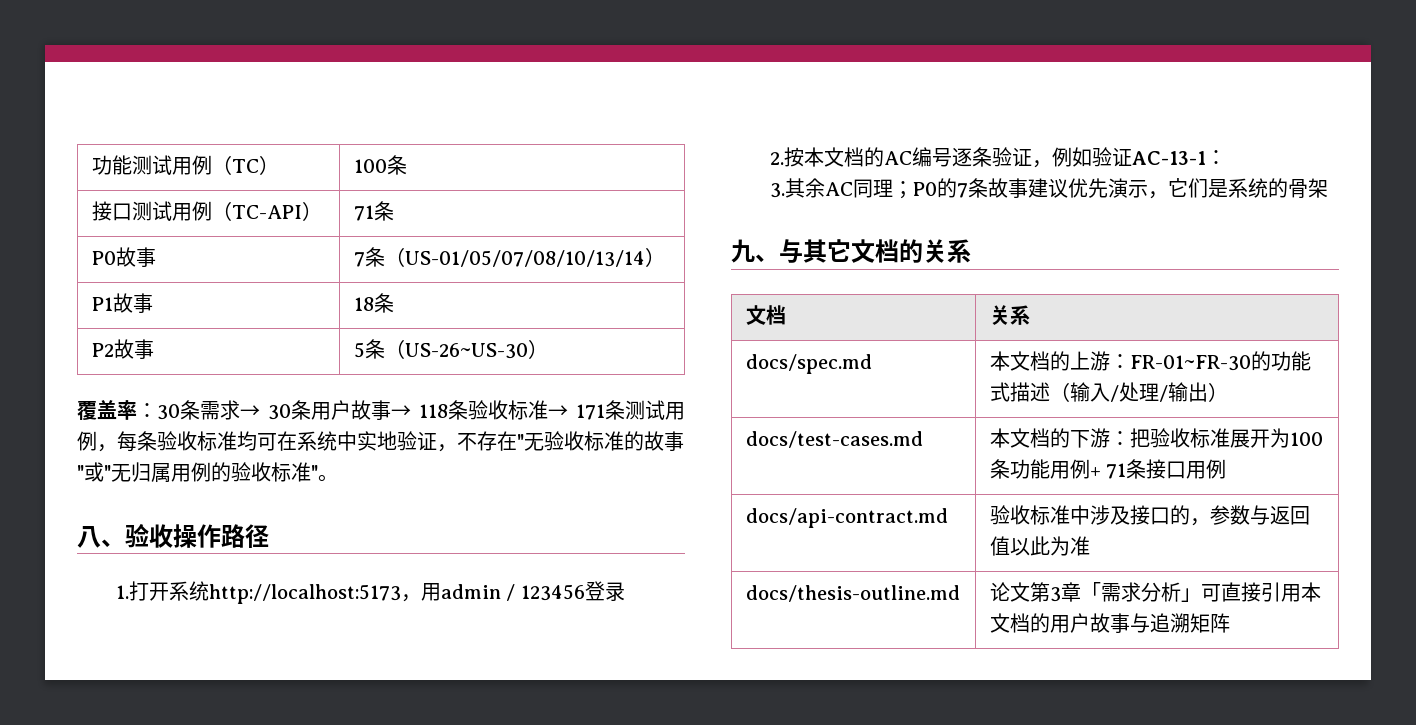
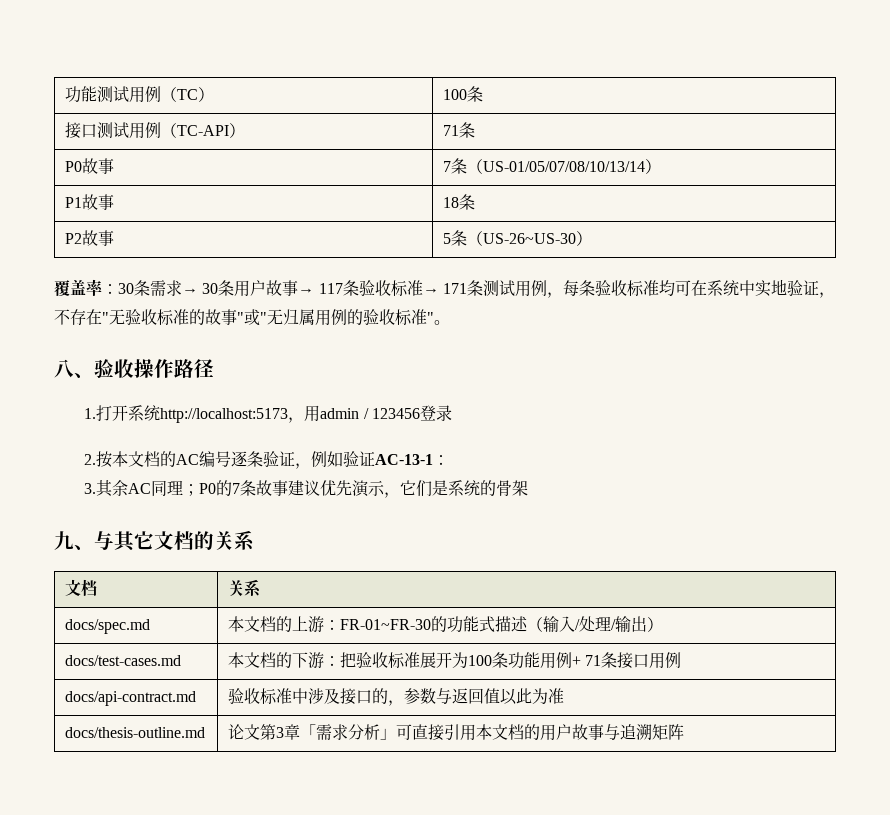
[419,404,448,418] 118 -> [318,283,343,294] 117

